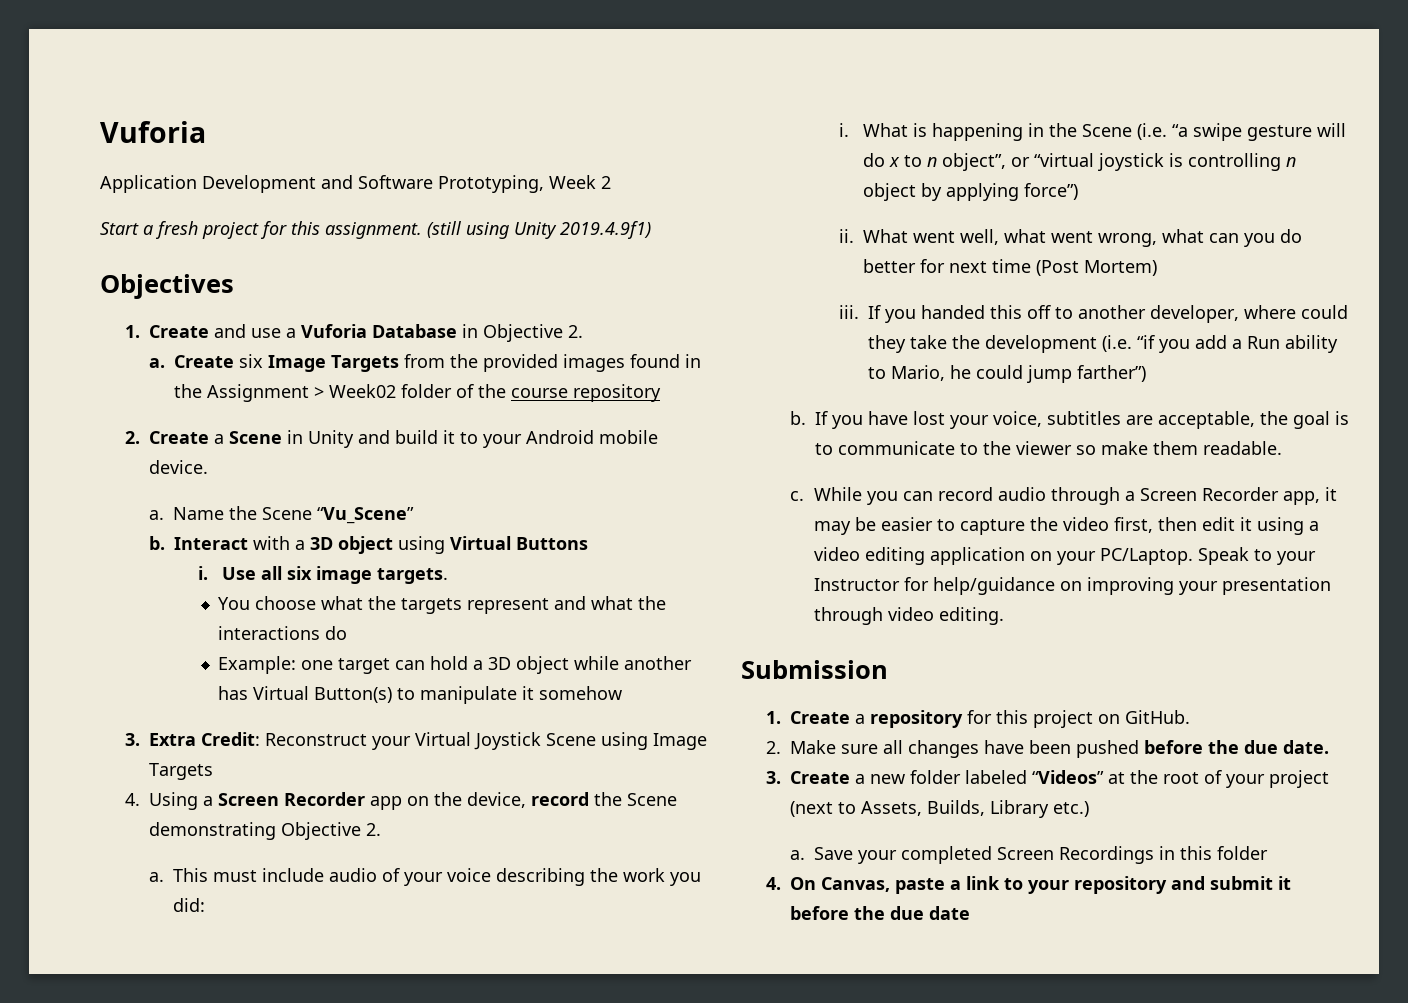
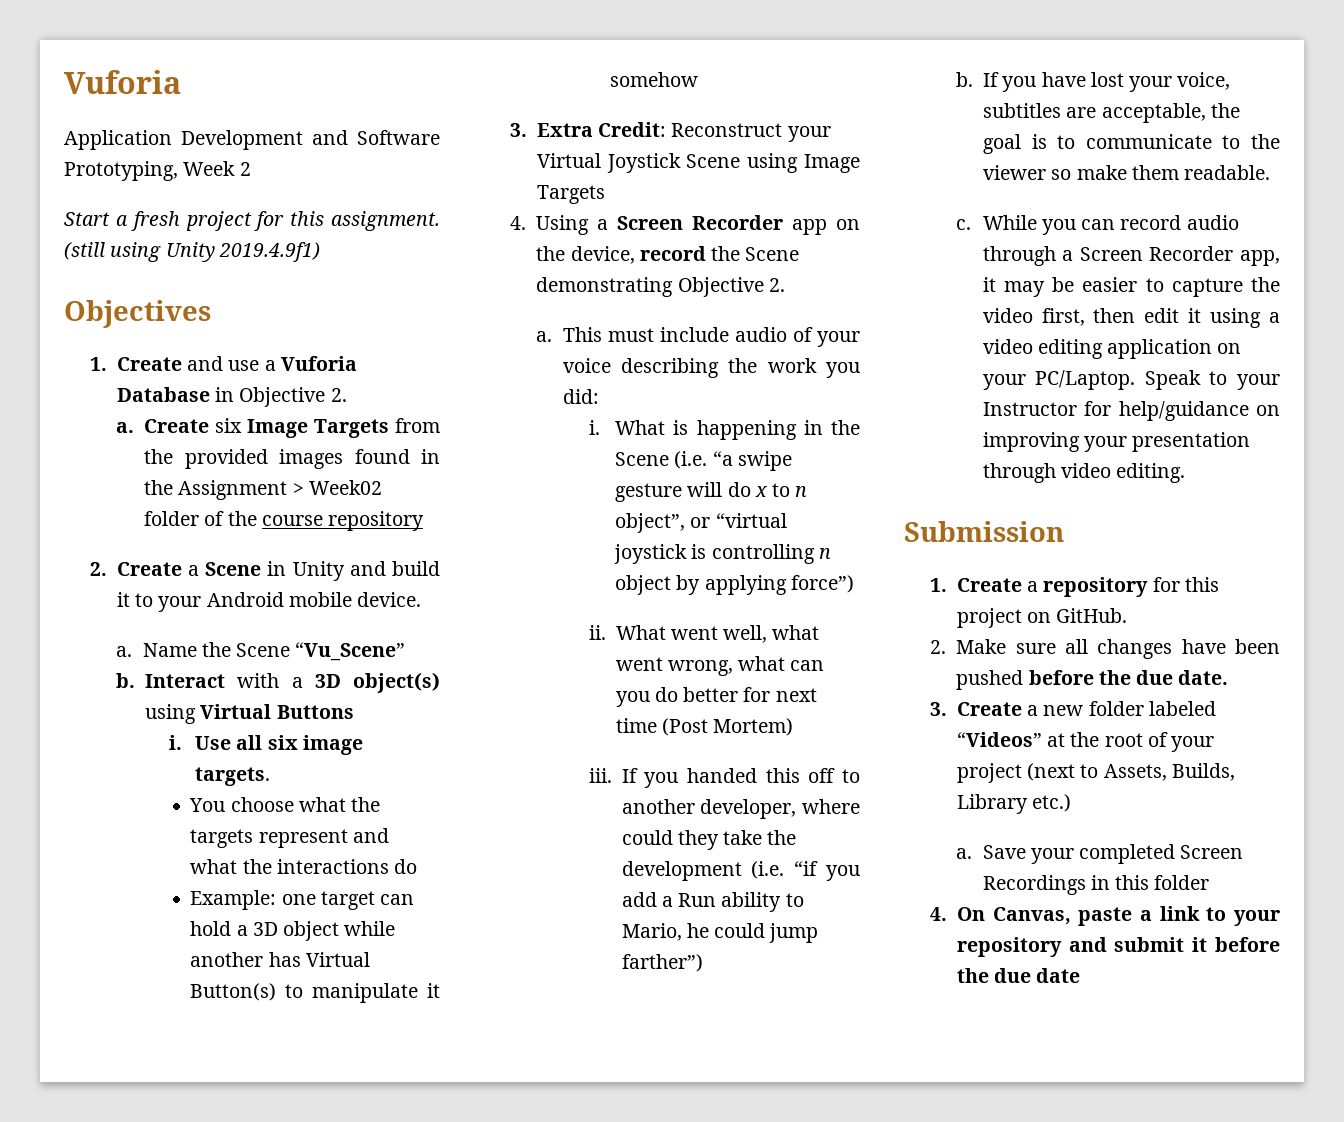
[337,536,393,554] object -> [353,672,441,693] object(s)

